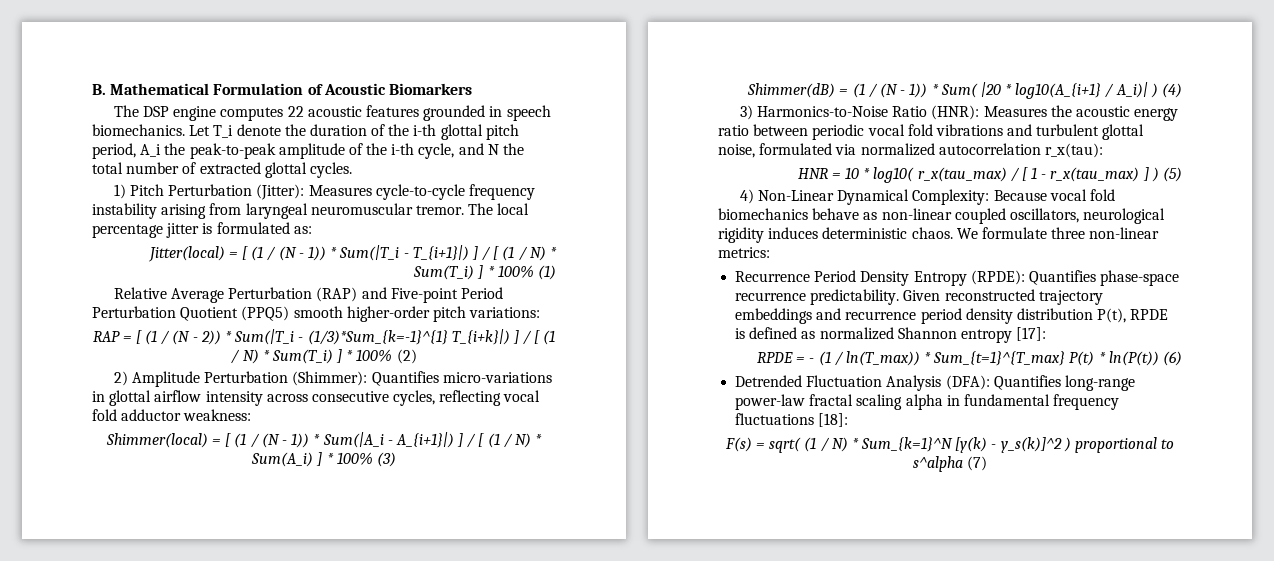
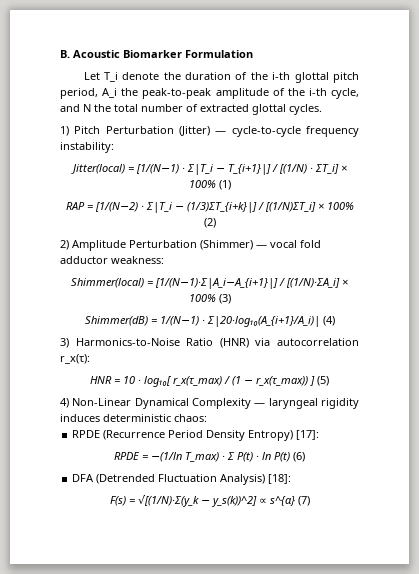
[110,83,210,95] Mathematical -> [73,50,182,58] Acoustic Biomarker
[307,83,472,95] [113,105,551,121] [92,124,185,136] of Acoustic Biomarkers // The DSP engine computes 22 acoustic features grounded in speech biomechanics. -> (253, 54) //
[256,184,536,200] [92,203,530,219] [92,222,312,238] [147,245,557,262] [413,265,556,280] [113,287,504,303] [92,306,541,322] [92,329,556,345] [231,349,354,364] (Jitter): Measures cycle-to-cycle frequency instability arising from laryngeal neuromuscular tremor. The local percentage jitter is formulated as: // Jitter(local) = [ (1 / (N - 1)) * Sum(|T_i - T_{i+1}|) ] / [ (1 / N) * Sum(T_i) ] * 100% (1) // Relative Average Perturbation (RAP) and Five-point Period Perturbation Quotient (PPQ5) smooth higher-order pitch variations: // RAP = [ (1 / (N - 2)) * Sum(|T_i - (1/3)*Sum_{k=-1}^{1} T_{i+k}|) ] / [ (1 / N) * Sum(T_i) ] * -> [179,126,359,137] [60,142,114,153] [70,164,347,175] [188,180,231,190] [65,202,324,213] (Jitter) — cycle-to-cycle frequency instability: // Jitter(local) = [1/(N−1) · Σ|T_i − T_{i+1}|] / [(1/N) · ΣT_i] × 100% (1) // RAP = [1/(N−2) · Σ|T_i − (1/3)ΣT_{i+k}|] / [(1/N)ΣT_i] ×
[292,371,552,386] [92,390,502,406] (Shimmer): Quantifies micro-variations in glottal airflow intensity across consecutive cycles, reflecting -> [200,240,267,250] (Shimmer) —
[225,432,543,448] [251,452,396,467] [747,82,1182,99] [739,105,1179,121] [718,124,1145,140] [718,143,1103,158] [797,167,1182,183] [739,189,1116,205] [718,208,1166,224] [718,227,1160,243] [718,247,770,258] [735,270,1180,286] [735,289,1103,305] [735,308,1169,324] [735,327,1047,343] [756,351,1182,366] [735,375,1135,391] [735,394,1120,410] [735,413,849,427] [724,437,1175,453] [912,456,963,472] [ (1 / (N - 1)) * Sum(|A_i - A_{i+1}|) ] / [ (1 / N) * Sum(A_i) ] * 100% (3) // Shimmer(dB) = (1 / (N - 1)) * Sum( |20 * log10(A_{i+1} / A_i)| ) (4) // 3) Harmonics-to-Noise Ratio (HNR): Measures the acoustic energy ratio between periodic vocal fold vibrations and turbulent glottal noise, formulated via normalized autocorrelation r_x(tau): // HNR = 10 * log10( r_x(tau_max) / [ 1 - r_x(tau_max) ] ) (5) // 4) Non-Linear Dynamical Complexity: Because vocal fold biomechanics behave as non-linear coupled oscillators, neurological rigidity induces deterministic chaos. We formulate three non-linear metrics: // Recurrence Period Density Entropy (RPDE): Quantifies phase-space recurrence predictability. Given reconstructed trajectory embeddings and recurrence period density distribution P(t), RPDE is defined as normalized Shannon entropy [17]: // RPDE = - (1 / ln(T_max)) * Sum_{t=1}^{T_max} P(t) * ln(P(t)) (6) // Detrended Fluctuation Analysis (DFA): Quantifies long-range power-law fractal scaling alpha in fundamental frequency fluctuations [18]: // F(s) = sqrt( (1 / N) * Sum_{k=1}^N [y(k) - y_s(k)]^2 ) proportional to s^alpha -> [155,278,348,289] [188,294,231,304] [84,316,335,327] [60,338,359,348] [60,354,90,364] [90,376,329,387] [60,398,359,409] [60,414,207,422] [72,430,320,441] [114,452,305,462] [72,474,292,485] [109,495,295,507] [1/(N−1)·Σ|A_i−A_{i+1}|] / [(1/N)·ΣA_i] × 100% (3) // Shimmer(dB) = 1/(N−1) · Σ|20·log₁₀(A_{i+1}/A_i)| (4) // 3) Harmonics-to-Noise Ratio (HNR) via autocorrelation r_x(τ): // HNR = 10 · log₁₀[ r_x(τ_max) / (1 − r_x(τ_max)) ] (5) // 4) Non-Linear Dynamical Complexity — laryngeal rigidity induces deterministic chaos: // RPDE (Recurrence Period Density Entropy) [17]: // RPDE = −(1/ln T_max) · Σ P(t) · ln P(t) (6) // DFA (Detrended Fluctuation Analysis) [18]: // F(s) = √[(1/N)·Σ(y_k − y_s(k))^2] ∝ s^{α}

